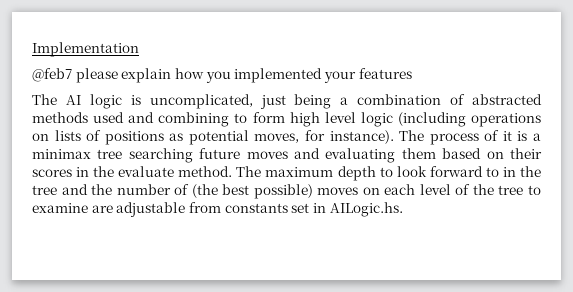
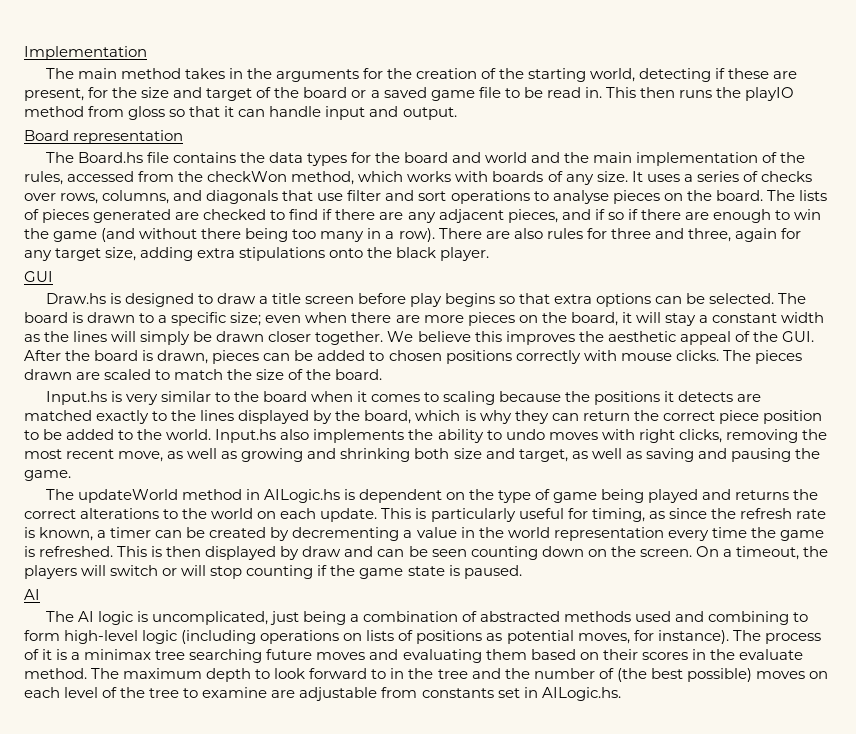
[32,68,412,83] @feb7 please explain how you implemented your features -> [45,68,798,82] [24,87,795,101] [24,106,457,120] [24,130,184,144] [45,152,806,166] [24,171,812,185] [24,190,827,204] [24,209,822,223] [24,228,801,242] [24,247,490,261] [24,271,53,282] [45,293,807,307] [24,312,825,326] [24,331,814,345] [24,350,802,364] [24,369,383,380] [45,391,762,405] [24,410,822,424] [24,429,827,443] [24,448,820,462] [24,470,71,481] [45,489,819,503] [24,508,826,522] [24,527,824,541] [24,546,828,560] [24,565,522,579] [24,589,40,600] The main method takes in the arguments for the creation of the starting world, detecting if these are present, for the size and target of the board or a saved game file to be read in. This then runs the playIO method from gloss so that it can handle input and output. // Board representation // The Board.hs file contains the data types for the board and world and the main implementation of the rules, accessed from the checkWon method, which works with boards of any size. It uses a series of checks over rows, columns, and diagonals that use filter and sort operations to analyse pieces on the board. The lists of pieces generated are checked to find if there are any adjacent pieces, and if so if there are enough to win the game (and without there being too many in a row). There are also rules for three and three, again for any target size, adding extra stipulations onto the black player. // GUI // Draw.hs is designed to draw a title screen before play begins so that extra options can be selected. The board is drawn to a specific size; even when there are more pieces on the board, it will stay a constant width as the lines will simply be drawn closer together. We believe this improves the aesthetic appeal of the GUI. After the board is drawn, pieces can be added to chosen positions correctly with mouse clicks. The pieces drawn are scaled to match the size of the board. // Input.hs is very similar to the board when it comes to scaling because the positions it detects are matched exactly to the lines displayed by the board, which is why they can return the correct piece position to be added to the world. Input.hs also implements the ability to undo moves with right clicks, removing the most recent move, as well as growing and shrinking both size and target, as well as saving and pausing the game. // The updateWorld method in AILogic.hs is dependent on the type of game being played and returns the correct alterations to the world on each update. This is particularly useful for timing, as since the refresh rate is known, a timer can be created by decrementing a value in the world representation every time the game is refreshed. This is then displayed by draw and can be seen counting down on the screen. On a timeout, the players will switch or will stop counting if the game state is paused. // AI
[289,112,356,127] high level -> [64,630,139,644] high-level

